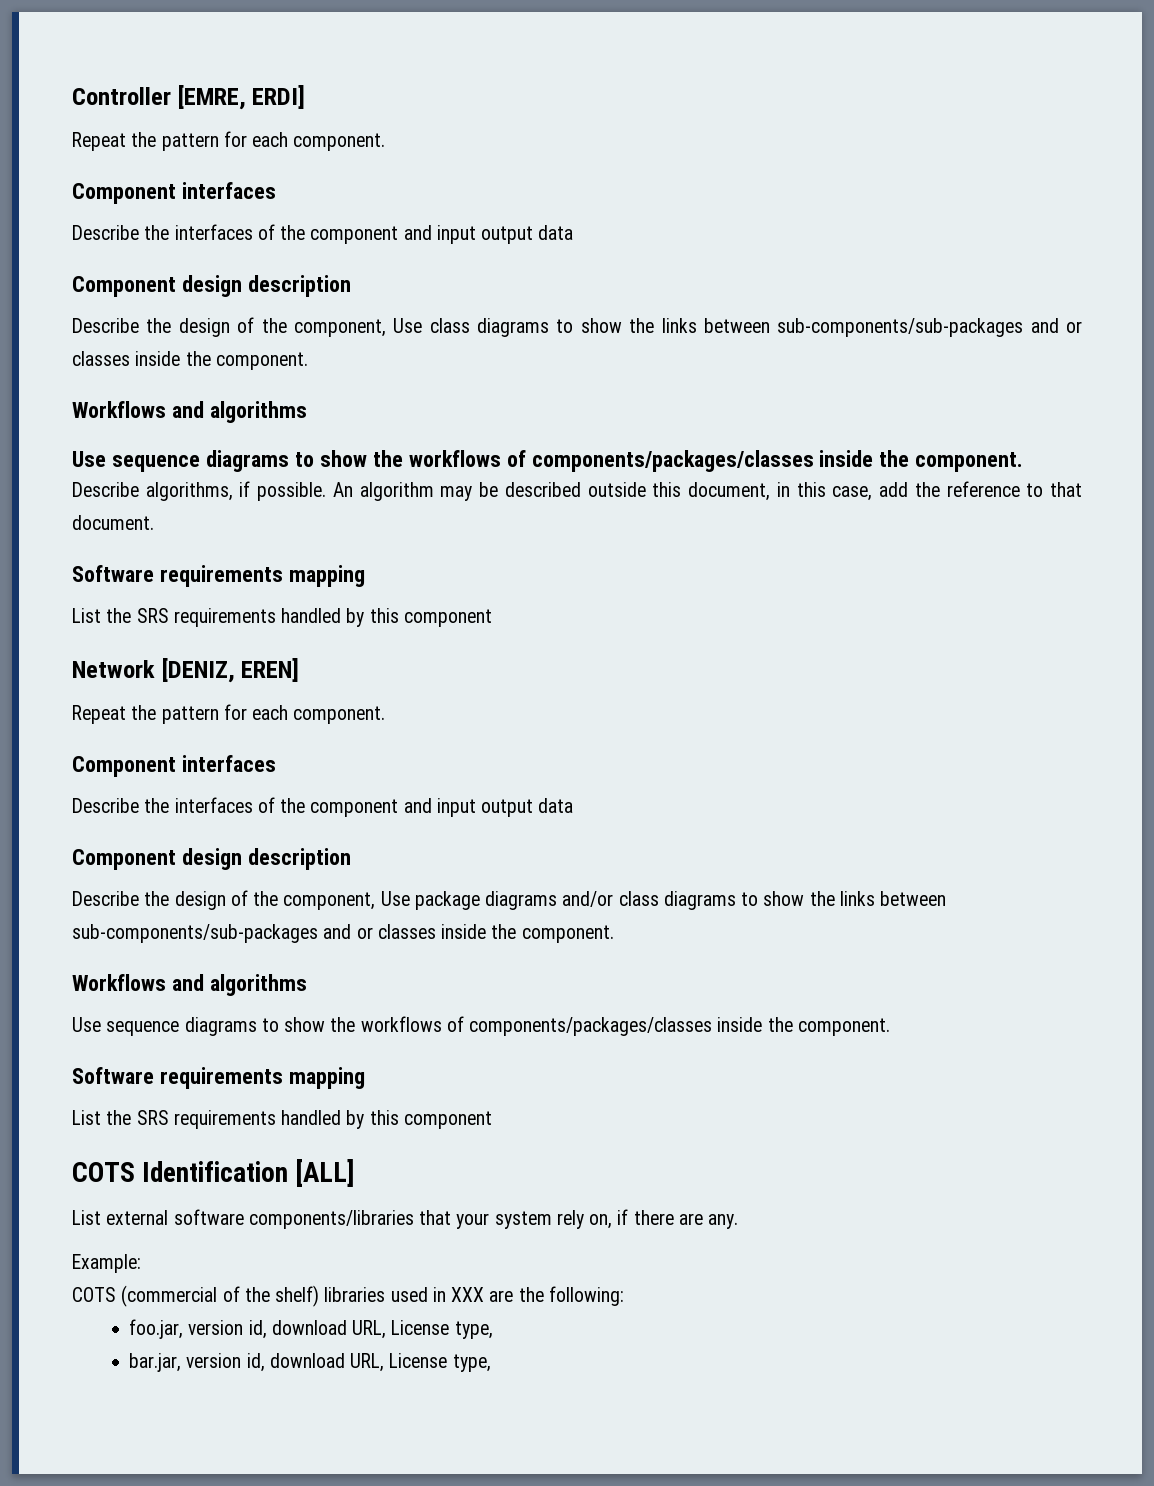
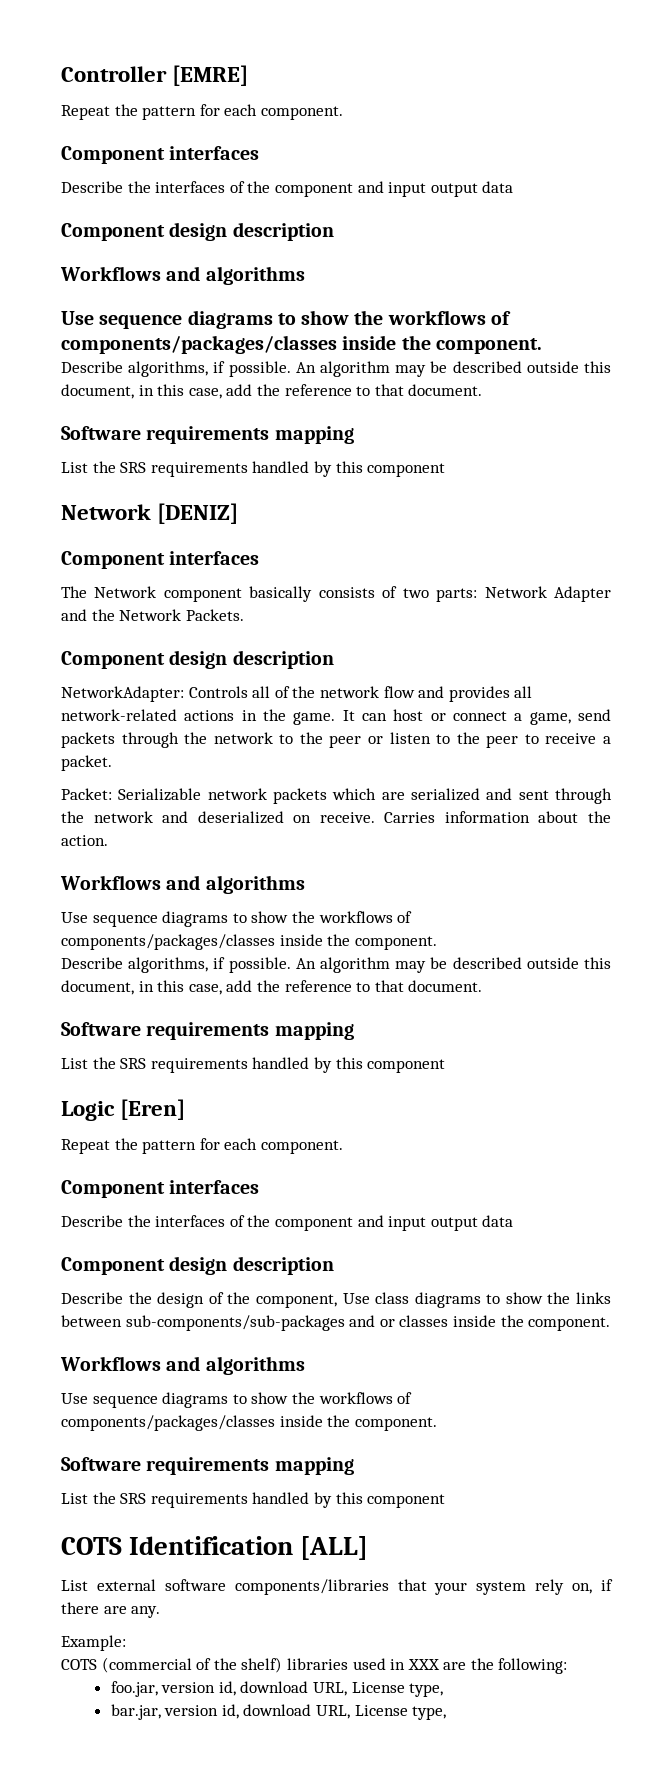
[177,85,306,110] [EMRE, ERDI] -> [172,65,249,86] [EMRE]
[72,317,1082,337] [72,351,308,370] // Describe the design of the component, Use class diagrams to show the links between sub-components/sub-packages and or classes inside the component. -> (334, 231) none
[161,658,300,683] [DENIZ, EREN] -> [157,503,239,524] [61,551,260,569] [61,586,611,602] [61,609,244,621] [61,650,334,669] [61,686,533,702] [61,709,611,725] [61,732,611,748] [61,755,112,771] [61,788,612,804] [61,811,611,824] [61,835,108,846] [60,875,305,894] [61,911,413,927] [61,934,437,950] [61,957,611,973] [61,980,483,995] [61,1022,354,1040] [61,1057,446,1073] [61,1099,186,1121] [DENIZ] // Component interfaces // The Network component basically consists of two parts: Network Adapter and the Network Packets. // Component design description // NetworkAdapter: Controls all of the network flow and provides all network-related actions in the game. It can host or connect a game, send packets through the network to the peer or listen to the peer to receive a packet. // Packet: Serializable network packets which are serialized and sent through the network and deserialized on receive. Carries information about the action. // Workflows and algorithms // Use sequence diagrams to show the workflows of components/packages/classes inside the component. // Describe algorithms, if possible. An algorithm may be described outside this document, in this case, add the reference to that document. // Software requirements mapping // List the SRS requirements handled by this component // Logic [Eren]
[414,891,614,910] package diagrams and/or -> (370, 1298) none

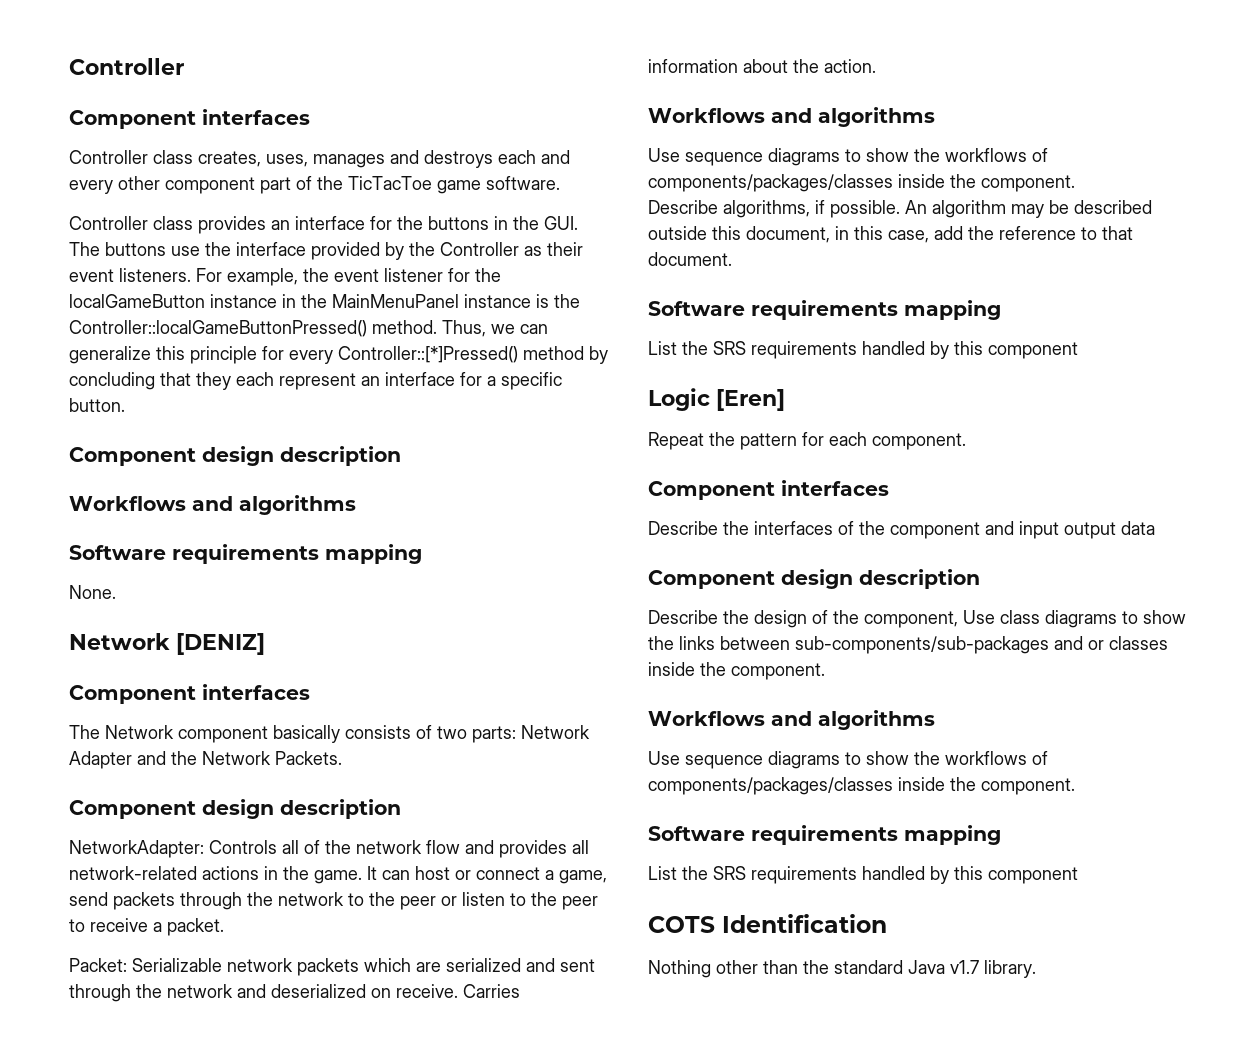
[61,65,249,86] [61,104,343,120] [61,146,260,164] [61,181,514,197] Controller [EMRE] // Repeat the pattern for each component. // Component interfaces // Describe the interfaces of the component and input output data -> [69,58,184,75] [69,109,310,129] [69,150,570,168] [69,176,560,194] [69,216,578,234] [69,242,583,260] [69,268,501,286] [69,294,580,308] [69,320,548,337] [69,346,608,364] [69,372,562,390] [69,398,125,412] Controller // Component interfaces // Controller class creates, uses, manages and destroys each and every other component part of the TicTacToe game software. // Controller class provides an interface for the buttons in the GUI. The buttons use the interface provided by the Controller as their event listeners. For example, the event listener for the localGameButton instance in the MainMenuPanel instance is the Controller::localGameButtonPressed() method. Thus, we can generalize this principle for every Controller::[*]Pressed() method by concluding that they each represent an interface for a specific button.
[61,310,511,329] [61,335,542,354] [61,361,611,377] [61,384,483,399] [61,426,354,444] [61,461,446,477] Use sequence diagrams to show the workflows of components/packages/classes inside the component. // Describe algorithms, if possible. An algorithm may be described outside this document, in this case, add the reference to that document. // Software requirements mapping // List the SRS requirements handled by this component -> [69,544,422,564] [69,585,116,599] Software requirements mapping // None.
[300,1536,369,1560] [61,1579,614,1595] [61,1602,161,1618] [61,1635,126,1651] [61,1657,568,1674] [110,1681,444,1697] [110,1704,447,1720] [ALL] // List external software components/libraries that your system rely on, if there are any. // Example: // COTS (commercial of the shelf) libraries used in XXX are the following: // foo.jar, version id, download URL, License type, // bar.jar, version id, download URL, License type, -> [648,960,1036,978] // Nothing other than the standard Java v1.7 library.

